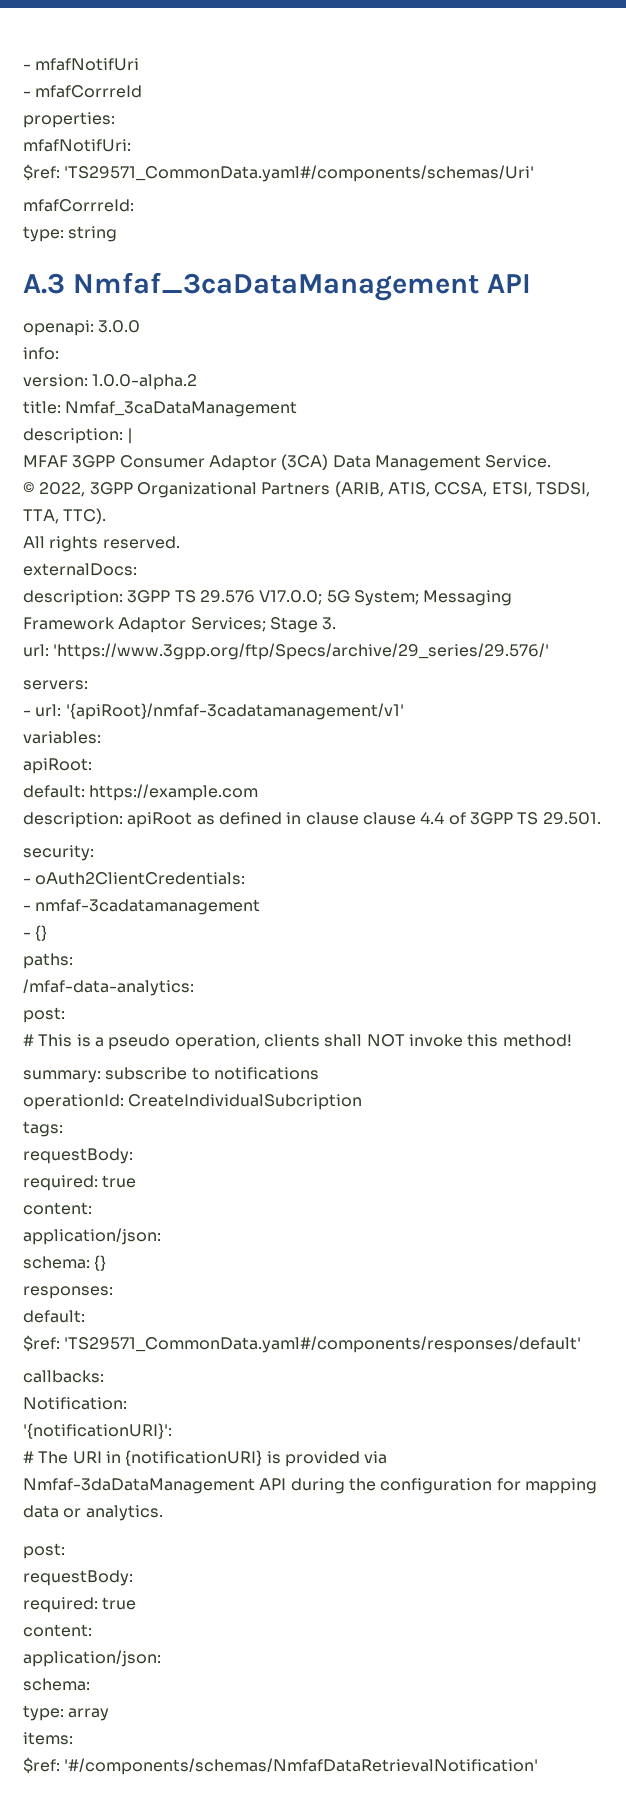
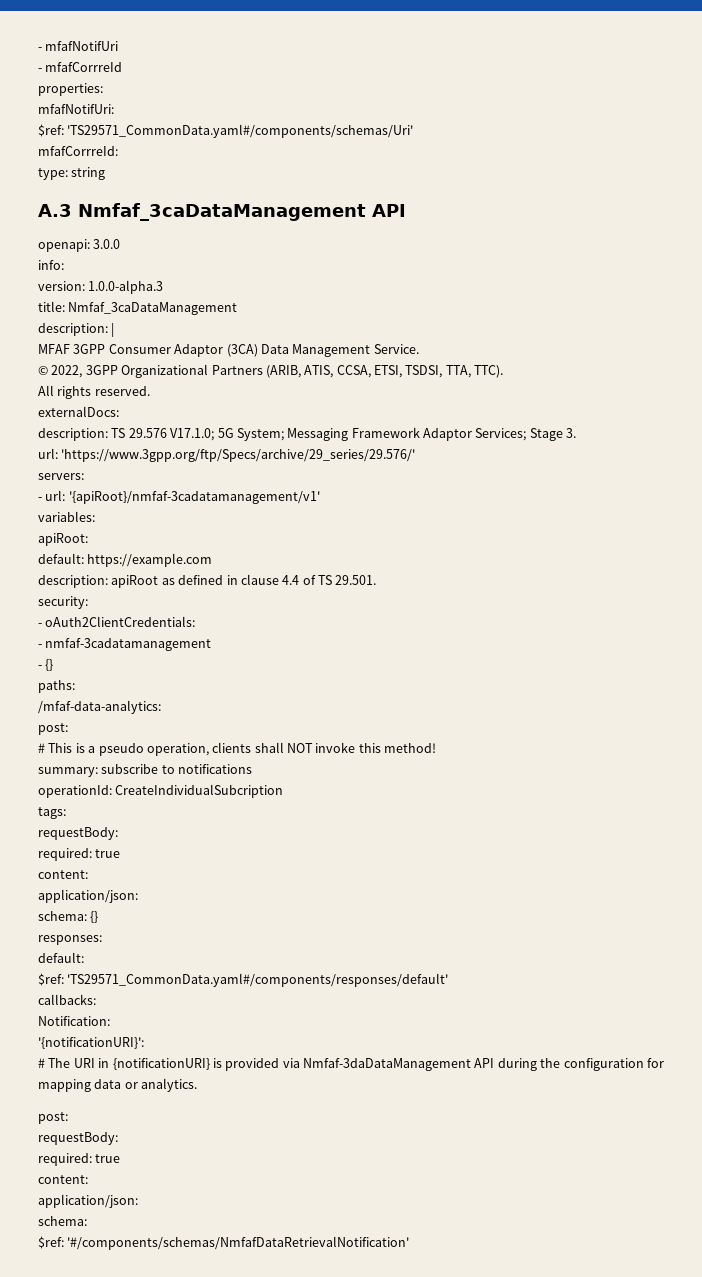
[92,374,198,390] 1.0.0-alpha.2 -> [88,280,164,294] 1.0.0-alpha.3
[127,590,171,603] 3GPP -> (108, 434) none
[259,590,323,605] V17.0.0; -> [170,428,215,441] V17.1.0;
[362,812,416,825] clause -> (279, 579) none
[469,812,513,825] 3GPP -> (316, 580) none
[23,1705,110,1721] [23,1732,73,1745] // type: array // items: -> (87, 1221) none

